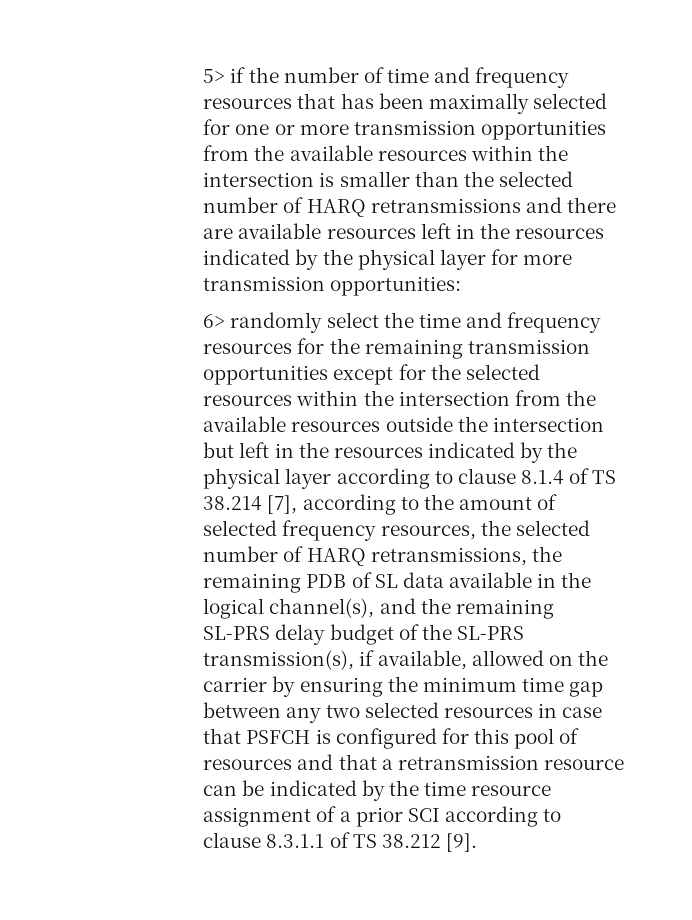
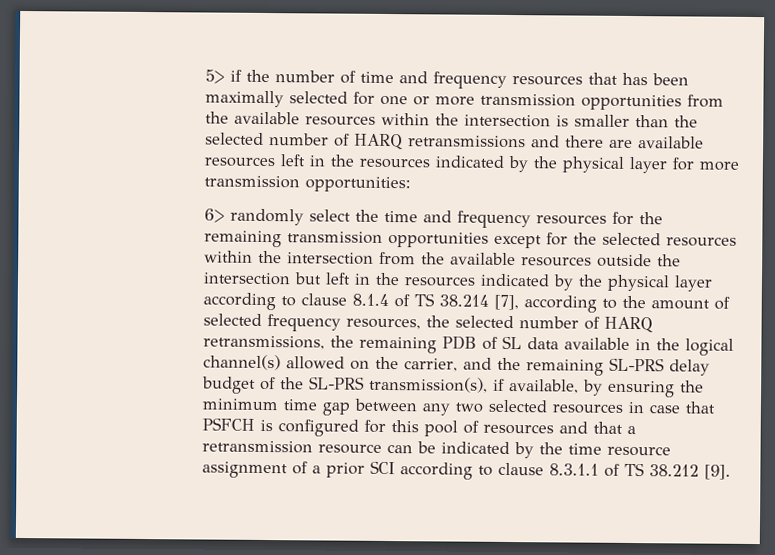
[269,598,375,618] channel(s), -> [203,354,459,372] channel(s) allowed on the carrier,
[471,650,608,666] [203,677,268,692] allowed on the carrier -> (580, 386) none

